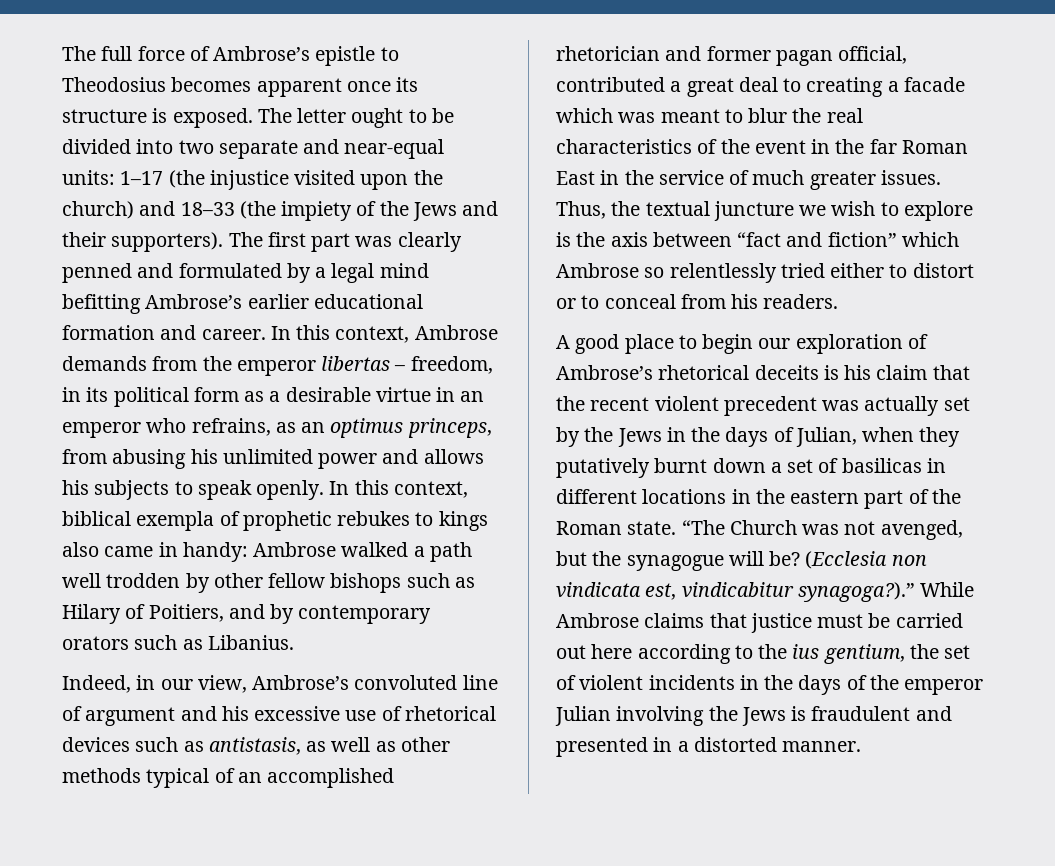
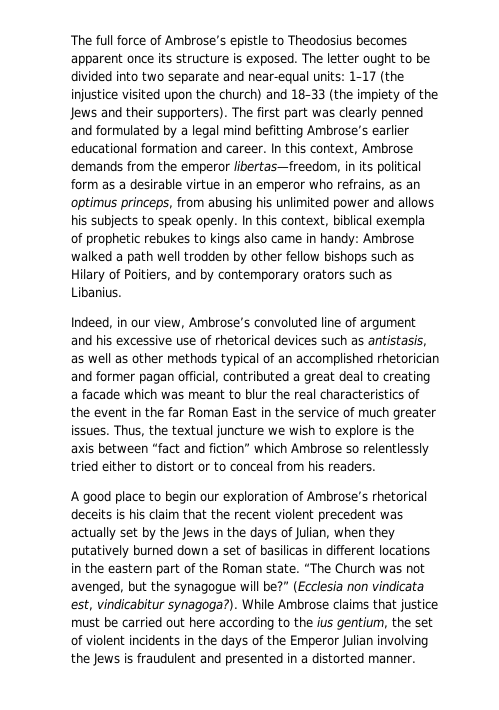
[321,356,493,374] libertas – freedom, -> [234,161,341,173] libertas—freedom,
[654,458,708,473] burnt -> [133,545,173,556] burned
[769,551,801,566] be? -> [263,581,289,592] be?”
[797,582,915,602] synagoga?).” -> [168,599,238,612] synagoga?).
[904,679,984,695] emperor -> [290,635,339,648] Emperor

